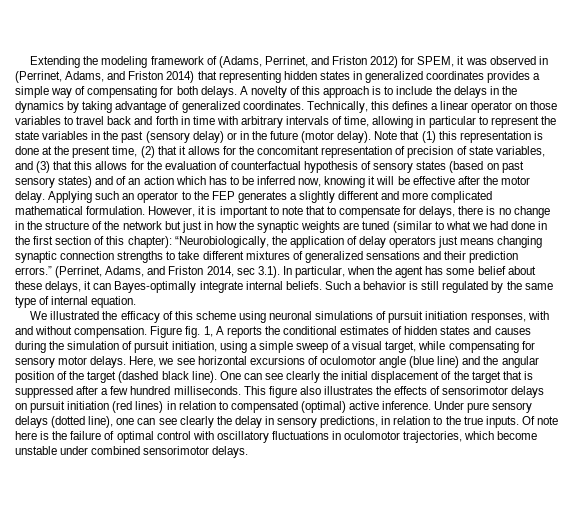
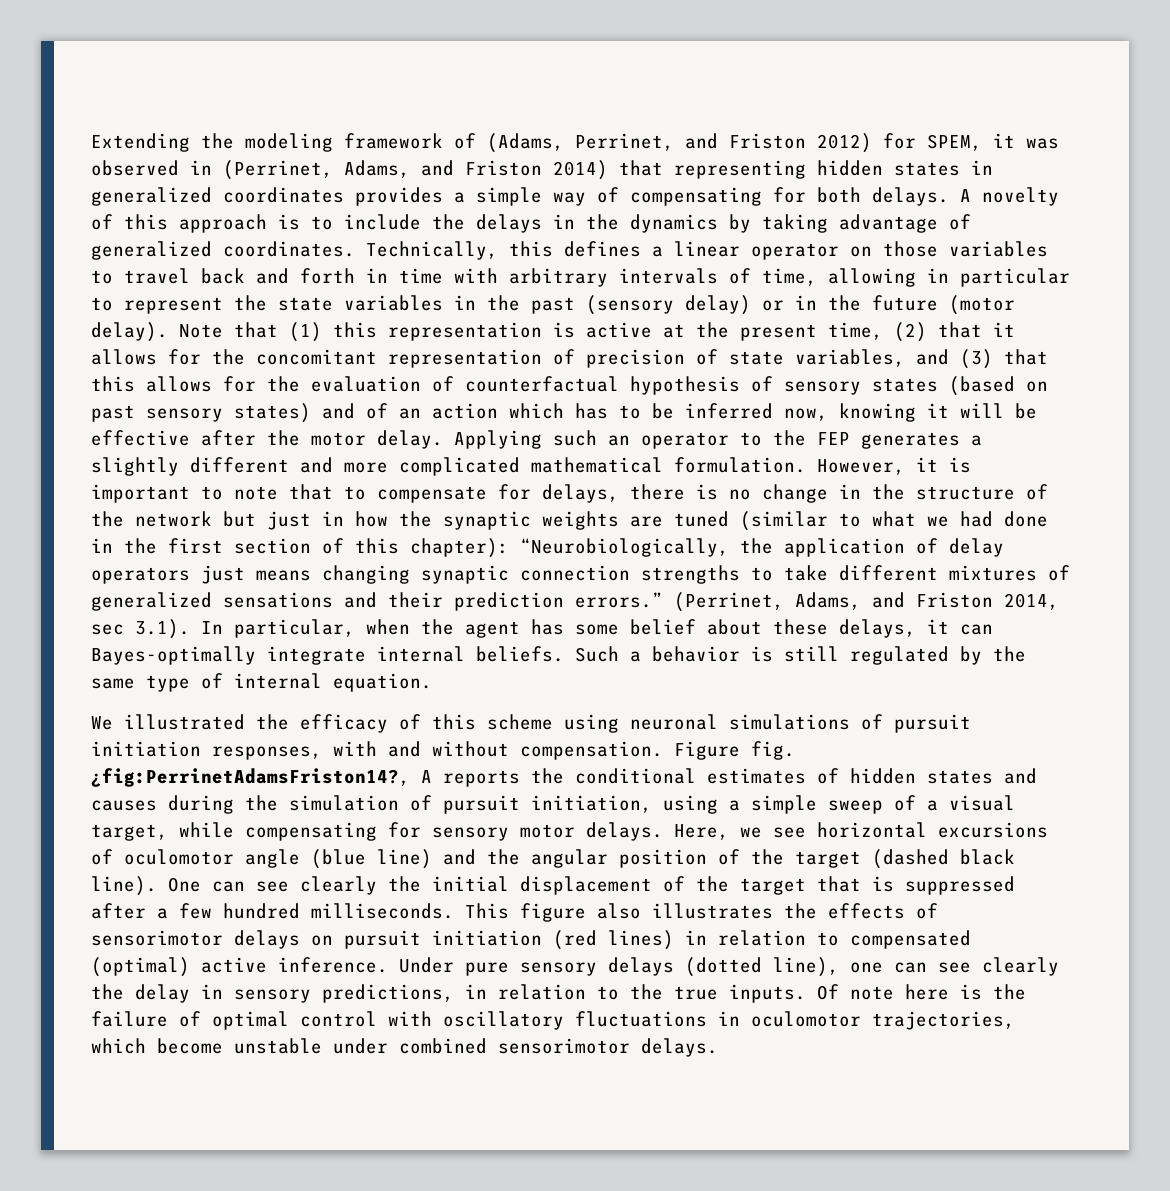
[15,146,39,155] done -> [586,322,652,338] active
[203,326,213,337] 1, -> [91,768,410,787] ¿fig:PerrinetAdamsFriston14?,

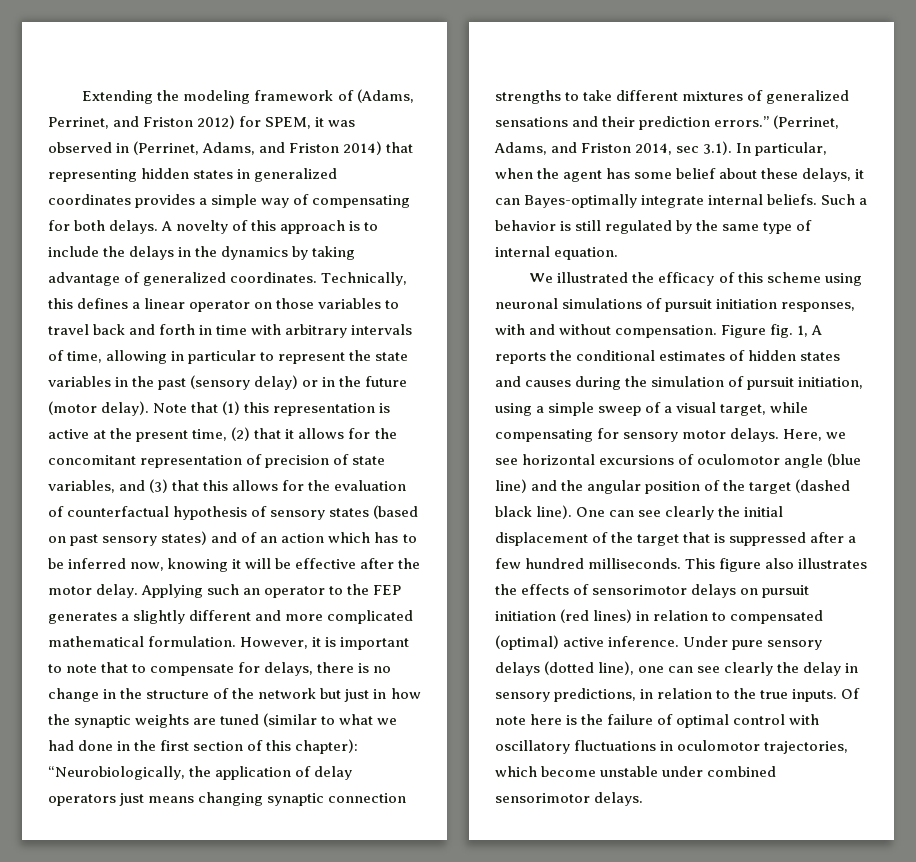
[91,768,410,787] ¿fig:PerrinetAdamsFriston14?, -> [797,325,809,337] 1,

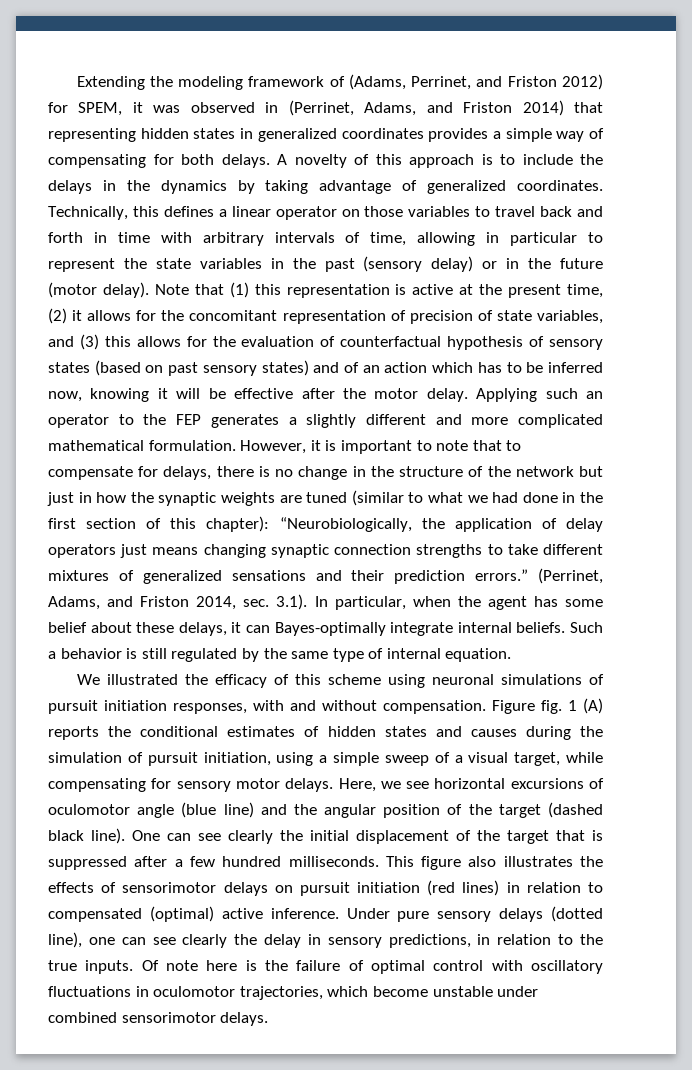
[254,428,282,439] that -> (67, 316) none
[172,480,200,491] that -> (99, 342) none
[676,146,700,153] sec -> [243,599,270,607] sec.
[797,325,823,337] 1, A -> [568,698,603,714] 1 (A)

